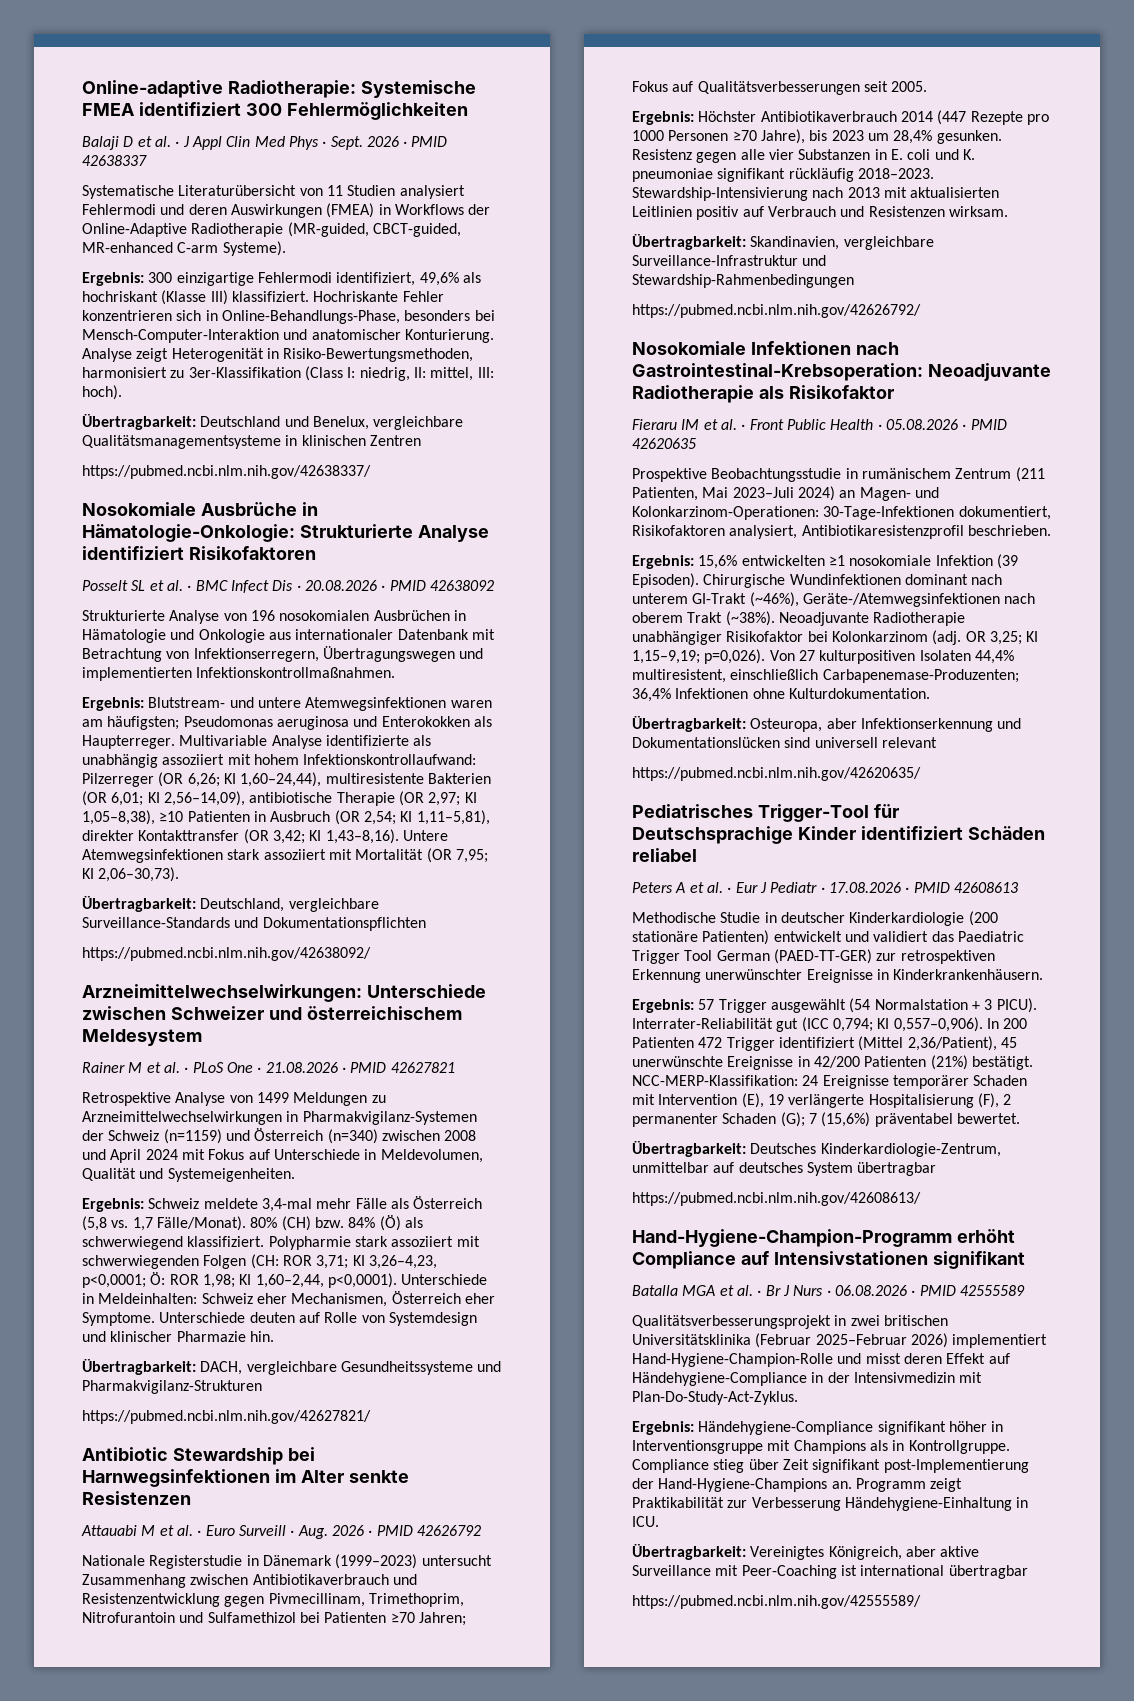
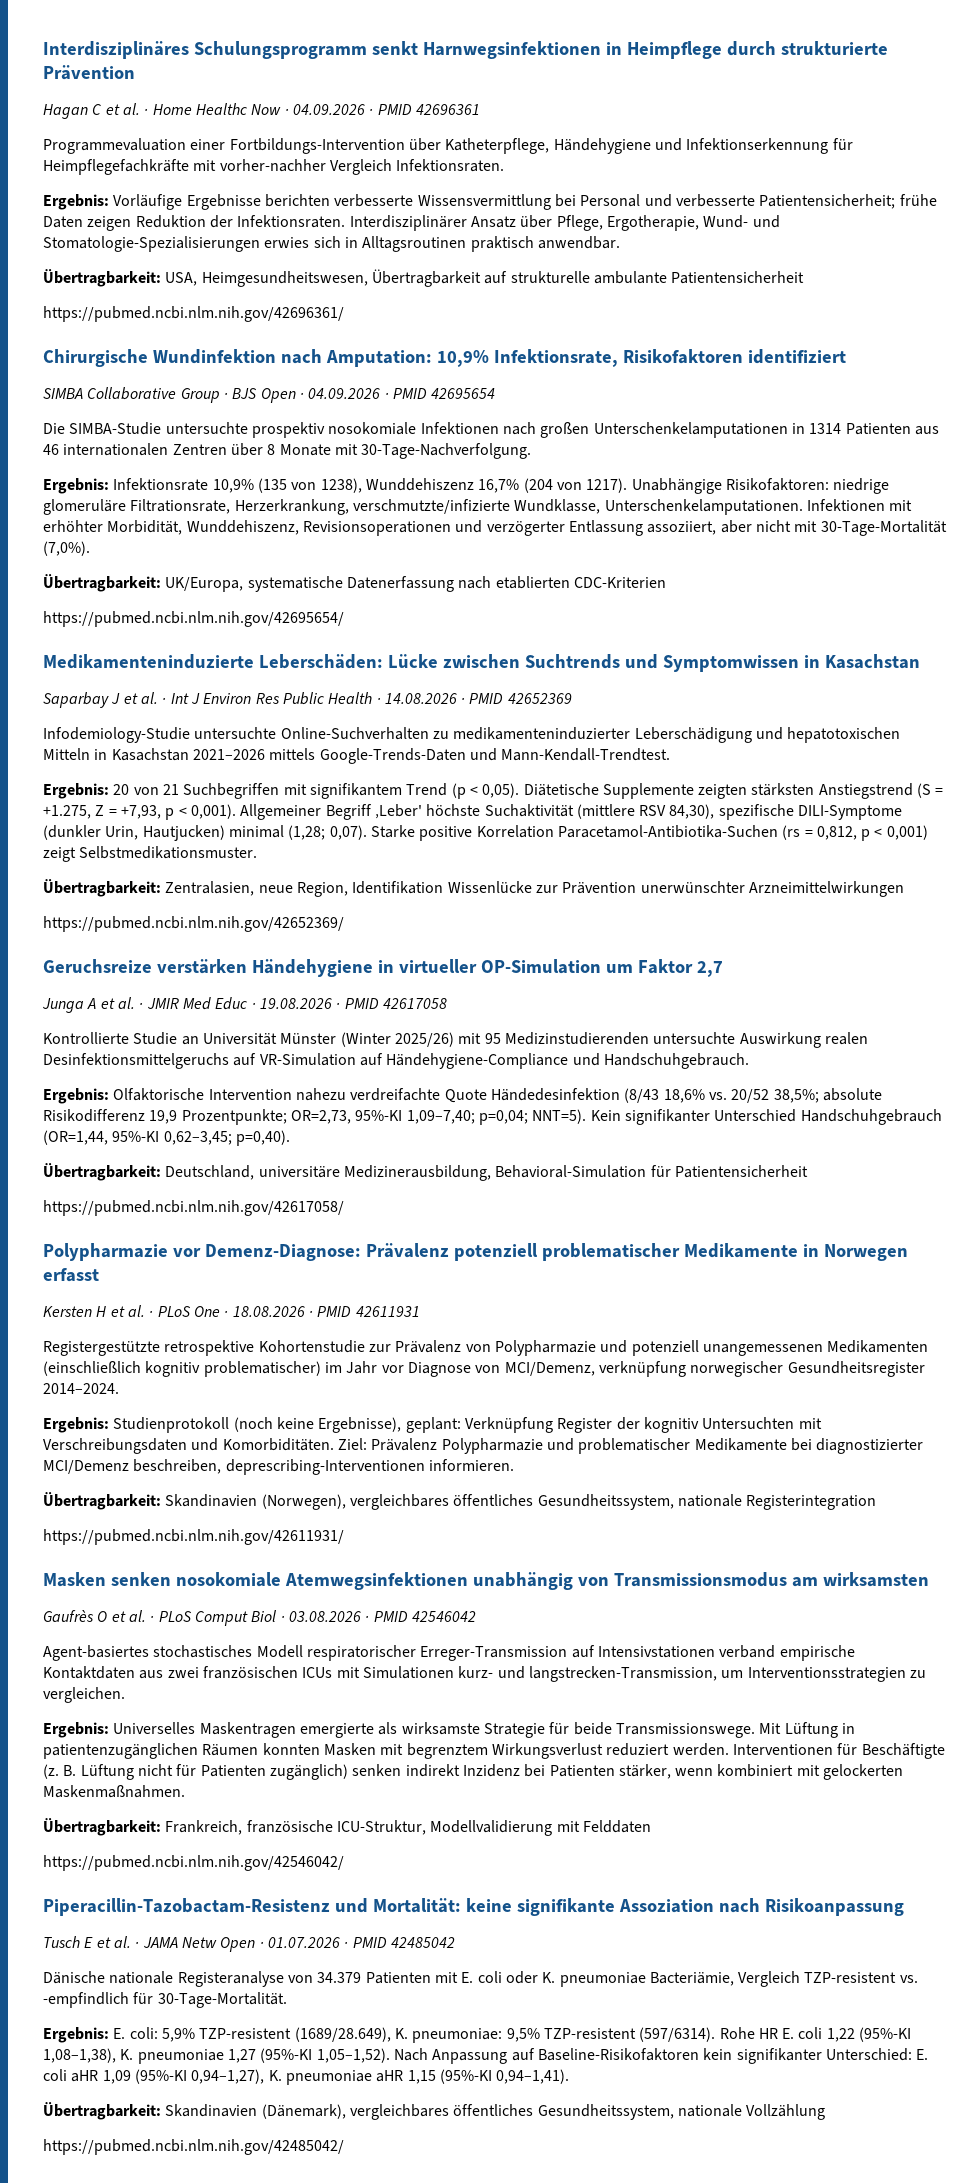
[82,80,476,98] [82,102,468,120] [82,136,448,150] [82,155,147,166] [82,185,465,199] [82,203,491,218] [82,222,461,237] [82,241,286,256] [82,272,481,286] [82,290,444,305] [82,310,495,324] [82,329,494,343] [82,348,474,362] [82,366,494,381] [82,385,122,400] [82,414,464,430] [82,435,421,449] [82,465,371,479] [82,502,318,516] [82,524,489,542] [82,546,316,560] [82,580,494,593] [82,610,466,624] [82,629,495,643] [82,646,484,662] [82,667,396,681] [82,697,492,711] [82,716,492,730] [82,735,432,749] [82,754,477,768] [82,772,491,787] [82,791,477,806] [82,810,490,825] [82,829,448,844] [82,848,488,863] [82,867,180,882] [82,896,379,912] [82,917,426,931] [82,947,371,961] [82,984,486,1002] [82,1006,462,1020] [82,1029,202,1046] [82,1062,143,1073] Online-adaptive Radiotherapie: Systemische FMEA identifiziert 300 Fehlermöglichkeiten // Balaji D et al. · J Appl Clin Med Phys · Sept. 2026 · PMID 42638337 // Systematische Literaturübersicht von 11 Studien analysiert Fehlermodi und deren Auswirkungen (FMEA) in Workflows der Online-Adaptive Radiotherapie (MR-guided, CBCT-guided, MR-enhanced C-arm Systeme). // Ergebnis: 300 einzigartige Fehlermodi identifiziert, 49,6% als hochriskant (Klasse III) klassifiziert. Hochriskante Fehler konzentrieren sich in Online-Behandlungs-Phase, besonders bei Mensch-Computer-Interaktion und anatomischer Konturierung. Analyse zeigt Heterogenität in Risiko-Bewertungsmethoden, harmonisiert zu 3er-Klassifikation (Class I: niedrig, II: mittel, III: hoch). // Übertragbarkeit: Deutschland und Benelux, vergleichbare Qualitätsmanagementsysteme in klinischen Zentren // https://pubmed.ncbi.nlm.nih.gov/42638337/ // Nosokomiale Ausbrüche in Hämatologie-Onkologie: Strukturierte Analyse identifiziert Risikofaktoren // Posselt SL et al. · BMC Infect Dis · 20.08.2026 · PMID 42638092 // Strukturierte Analyse von 196 nosokomialen Ausbrüchen in Hämatologie und Onkologie aus internationaler Datenbank mit Betrachtung von Infektionserregern, Übertragungswegen und implementierten Infektionskontrollmaßnahmen. // Ergebnis: Blutstream- und untere Atemwegsinfektionen waren am häufigsten; Pseudomonas aeruginosa und Enterokokken als Haupterreger. Multivariable Analyse identifizierte als unabhängig assoziiert mit hohem Infektionskontrollaufwand: Pilzerreger (OR 6,26; KI 1,60–24,44), multiresistente Bakterien (OR 6,01; KI 2,56–14,09), antibiotische Therapie (OR 2,97; KI 1,05–8,38), ≥10 Patienten in Ausbruch (OR 2,54; KI 1,11–5,81), direkter Kontakttransfer (OR 3,42; KI 1,43–8,16). Untere Atemwegsinfektionen stark assoziiert mit Mortalität (OR 7,95; KI 2,06–30,73). // Übertragbarkeit: Deutschland, vergleichbare Surveillance-Standards und Dokumentationspflichten // https://pubmed.ncbi.nlm.nih.gov/42638092/ // Arzneimittelwechselwirkungen: Unterschiede zwischen Schweizer und österreichischem Meldesystem // Rainer M -> [43,41,888,59] [43,65,135,80] [43,103,480,119] [43,138,853,154] [43,159,505,175] [43,194,937,210] [43,215,780,231] [43,236,620,252] [43,269,805,287] [43,306,344,322] [43,349,846,367] [43,387,496,403] [43,422,939,438] [43,443,532,459] [43,478,890,494] [43,499,913,515] [43,520,947,536] [43,541,90,556] [43,574,666,592] [43,611,344,627] [43,654,920,672] [43,692,572,708] [43,727,901,743] [43,748,671,764] [43,783,944,799] [43,804,903,820] [43,825,928,841] [43,846,258,862] [43,879,904,897] [43,916,344,932] [43,959,723,977] [42,997,447,1013] [43,1032,868,1048] [43,1053,749,1069] [43,1088,882,1104] [43,1109,942,1125] [43,1130,290,1146] [43,1163,808,1181] [43,1200,344,1216] [43,1243,908,1261] [43,1268,99,1282] [43,1306,107,1317] Interdisziplinäres Schulungsprogramm senkt Harnwegsinfektionen in Heimpflege durch strukturierte Prävention // Hagan C et al. · Home Healthc Now · 04.09.2026 · PMID 42696361 // Programmevaluation einer Fortbildungs-Intervention über Katheterpflege, Händehygiene und Infektionserkennung für Heimpflegefachkräfte mit vorher-nachher Vergleich Infektionsraten. // Ergebnis: Vorläufige Ergebnisse berichten verbesserte Wissensvermittlung bei Personal und verbesserte Patientensicherheit; frühe Daten zeigen Reduktion der Infektionsraten. Interdisziplinärer Ansatz über Pflege, Ergotherapie, Wund- und Stomatologie-Spezialisierungen erwies sich in Alltagsroutinen praktisch anwendbar. // Übertragbarkeit: USA, Heimgesundheitswesen, Übertragbarkeit auf strukturelle ambulante Patientensicherheit // https://pubmed.ncbi.nlm.nih.gov/42696361/ // Chirurgische Wundinfektion nach Amputation: 10,9% Infektionsrate, Risikofaktoren identifiziert // SIMBA Collaborative Group · BJS Open · 04.09.2026 · PMID 42695654 // Die SIMBA-Studie untersuchte prospektiv nosokomiale Infektionen nach großen Unterschenkelamputationen in 1314 Patienten aus 46 internationalen Zentren über 8 Monate mit 30-Tage-Nachverfolgung. // Ergebnis: Infektionsrate 10,9% (135 von 1238), Wunddehiszenz 16,7% (204 von 1217). Unabhängige Risikofaktoren: niedrige glomeruläre Filtrationsrate, Herzerkrankung, verschmutzte/infizierte Wundklasse, Unterschenkelamputationen. Infektionen mit erhöhter Morbidität, Wunddehiszenz, Revisionsoperationen und verzögerter Entlassung assoziiert, aber nicht mit 30-Tage-Mortalität (7,0%). // Übertragbarkeit: UK/Europa, systematische Datenerfassung nach etablierten CDC-Kriterien // https://pubmed.ncbi.nlm.nih.gov/42695654/ // Medikamenteninduzierte Leberschäden: Lücke zwischen Suchtrends und Symptomwissen in Kasachstan // Saparbay J et al. · Int J Environ Res Public Health · 14.08.2026 · PMID 42652369 // Infodemiology-Studie untersuchte Online-Suchverhalten zu medikamenteninduzierter Leberschädigung und hepatotoxischen Mitteln in Kasachstan 2021–2026 mittels Google-Trends-Daten und Mann-Kendall-Trendtest. // Ergebnis: 20 von 21 Suchbegriffen mit signifikantem Trend (p < 0,05). Diätetische Supplemente zeigten stärksten Anstiegstrend (S = +1.275, Z = +7,93, p < 0,001). Allgemeiner Begriff ‚Leber' höchste Suchaktivität (mittlere RSV 84,30), spezifische DILI-Symptome (dunkler Urin, Hautjucken) minimal (1,28; 0,07). Starke positive Korrelation Paracetamol-Antibiotika-Suchen (rs = 0,812, p < 0,001) zeigt Selbstmedikationsmuster. // Übertragbarkeit: Zentralasien, neue Region, Identifikation Wissenlücke zur Prävention unerwünschter Arzneimittelwirkungen // https://pubmed.ncbi.nlm.nih.gov/42652369/ // Geruchsreize verstärken Händehygiene in virtueller OP-Simulation um Faktor 2,7 // Junga A et al. · JMIR Med Educ · 19.08.2026 · PMID 42617058 // Kontrollierte Studie an Universität Münster (Winter 2025/26) mit 95 Medizinstudierenden untersuchte Auswirkung realen Desinfektionsmittelgeruchs auf VR-Simulation auf Händehygiene-Compliance und Handschuhgebrauch. // Ergebnis: Olfaktorische Intervention nahezu verdreifachte Quote Händedesinfektion (8/43 18,6% vs. 20/52 38,5%; absolute Risikodifferenz 19,9 Prozentpunkte; OR=2,73, 95%-KI 1,09–7,40; p=0,04; NNT=5). Kein signifikanter Unterschied Handschuhgebrauch (OR=1,44, 95%-KI 0,62–3,45; p=0,40). // Übertragbarkeit: Deutschland, universitäre Medizinerausbildung, Behavioral-Simulation für Patientensicherheit // https://pubmed.ncbi.nlm.nih.gov/42617058/ // Polypharmazie vor Demenz-Diagnose: Prävalenz potenziell problematischer Medikamente in Norwegen erfasst // Kersten H
[265,1062,455,1073] [82,1092,386,1106] [82,1111,477,1125] [82,1128,477,1144] [82,1149,483,1163] [82,1168,295,1182] [82,1196,483,1212] [82,1215,423,1231] [82,1236,480,1250] [82,1254,437,1269] [82,1272,488,1288] [82,1291,495,1307] [82,1312,477,1326] [82,1331,274,1342] [82,1359,502,1375] [82,1380,262,1394] [82,1410,371,1424] [82,1447,315,1465] [82,1469,409,1487] [82,1491,191,1505] [81,1525,481,1539] [82,1554,492,1569] [82,1574,417,1588] [82,1593,464,1607] [82,1612,466,1626] [632,81,928,95] [632,110,1049,125] [632,129,1002,144] [632,149,975,163] [632,168,934,182] [632,187,1000,201] [632,206,1008,220] [632,234,934,250] [632,255,827,266] [632,274,854,288] [632,304,921,318] [632,341,899,355] [632,363,1051,381] [632,385,894,403] [632,419,1007,430] [632,438,696,449] [632,467,1045,482] [632,486,939,501] [632,506,1051,520] [632,525,1051,539] [632,554,1018,569] [632,573,1003,588] [632,592,1036,607] [632,611,966,626] [632,630,1039,645] [632,649,1014,664] [632,669,1019,683] [632,688,930,702] [632,716,1022,732] [632,737,937,748] [632,767,921,781] [632,804,899,822] [632,826,1045,844] [632,848,697,862] [632,882,1018,893] [632,911,998,926] [632,930,1024,945] [632,949,995,964] [632,969,1044,983] [632,998,1037,1013] [632,1017,1028,1032] [632,1036,1017,1051] [632,1055,1033,1070] [632,1075,1028,1089] [632,1093,1012,1108] [632,1112,1020,1127] [632,1141,1001,1157] [632,1162,937,1176] [632,1192,921,1206] [632,1229,1015,1247] [632,1251,1025,1269] [632,1285,1025,1296] [632,1315,948,1329] [632,1333,1048,1348] [632,1353,1010,1367] [632,1372,983,1386] [632,1391,798,1405] [632,1421,1004,1435] [632,1440,1010,1454] [632,1459,1029,1473] [632,1478,963,1492] [632,1497,1029,1511] [632,1516,659,1527] [632,1544,980,1560] [632,1565,1028,1579] [632,1595,921,1609] 21.08.2026 · PMID 42627821 // Retrospektive Analyse von 1499 Meldungen zu Arzneimittelwechselwirkungen in Pharmakvigilanz-Systemen der Schweiz (n=1159) und Österreich (n=340) zwischen 2008 und April 2024 mit Fokus auf Unterschiede in Meldevolumen, Qualität und Systemeigenheiten. // Ergebnis: Schweiz meldete 3,4-mal mehr Fälle als Österreich (5,8 vs. 1,7 Fälle/Monat). 80% (CH) bzw. 84% (Ö) als schwerwiegend klassifiziert. Polypharmie stark assoziiert mit schwerwiegenden Folgen (CH: ROR 3,71; KI 3,26–4,23, p<0,0001; Ö: ROR 1,98; KI 1,60–2,44, p<0,0001). Unterschiede in Meldeinhalten: Schweiz eher Mechanismen, Österreich eher Symptome. Unterschiede deuten auf Rolle von Systemdesign und klinischer Pharmazie hin. // Übertragbarkeit: DACH, vergleichbare Gesundheitssysteme und Pharmakvigilanz-Strukturen // https://pubmed.ncbi.nlm.nih.gov/42627821/ // Antibiotic Stewardship bei Harnwegsinfektionen im Alter senkte Resistenzen // Attauabi M et al. · Euro Surveill · Aug. 2026 · PMID 42626792 // Nationale Registerstudie in Dänemark (1999–2023) untersucht Zusammenhang zwischen Antibiotikaverbrauch und Resistenzentwicklung gegen Pivmecillinam, Trimethoprim, Nitrofurantoin und Sulfamethizol bei Patienten ≥70 Jahren; Fokus auf Qualitätsverbesserungen seit 2005. // Ergebnis: Höchster Antibiotikaverbrauch 2014 (447 Rezepte pro 1000 Personen ≥70 Jahre), bis 2023 um 28,4% gesunken. Resistenz gegen alle vier Substanzen in E. coli und K. pneumoniae signifikant rückläufig 2018–2023. Stewardship-Intensivierung nach 2013 mit aktualisierten Leitlinien positiv auf Verbrauch und Resistenzen wirksam. // Übertragbarkeit: Skandinavien, vergleichbare Surveillance-Infrastruktur und Stewardship-Rahmenbedingungen // https://pubmed.ncbi.nlm.nih.gov/42626792/ // Nosokomiale Infektionen nach Gastrointestinal-Krebsoperation: Neoadjuvante Radiotherapie als Risikofaktor // Fieraru IM et al. · Front Public Health · 05.08.2026 · PMID 42620635 // Prospektive Beobachtungsstudie in rumänischem Zentrum (211 Patienten, Mai 2023–Juli 2024) an Magen- und Kolonkarzinom-Operationen: 30-Tage-Infektionen dokumentiert, Risikofaktoren analysiert, Antibiotikaresistenzprofil beschrieben. // Ergebnis: 15,6% entwickelten ≥1 nosokomiale Infektion (39 Episoden). Chirurgische Wundinfektionen dominant nach unterem GI-Trakt (~46%), Geräte-/Atemwegsinfektionen nach oberem Trakt (~38%). Neoadjuvante Radiotherapie unabhängiger Risikofaktor bei Kolonkarzinom (adj. OR 3,25; KI 1,15–9,19; p=0,026). Von 27 kulturpositiven Isolaten 44,4% multiresistent, einschließlich Carbapenemase-Produzenten; 36,4% Infektionen ohne Kulturdokumentation. // Übertragbarkeit: Osteuropa, aber Infektionserkennung und Dokumentationslücken sind universell relevant // https://pubmed.ncbi.nlm.nih.gov/42620635/ // Pediatrisches Trigger-Tool für Deutschsprachige Kinder identifiziert Schäden reliabel // Peters A et al. · Eur J Pediatr · 17.08.2026 · PMID 42608613 // Methodische Studie in deutscher Kinderkardiologie (200 stationäre Patienten) entwickelt und validiert das Paediatric Trigger Tool German (PAED-TT-GER) zur retrospektiven Erkennung unerwünschter Ereignisse in Kinderkrankenhäusern. // Ergebnis: 57 Trigger ausgewählt (54 Normalstation + 3 PICU). Interrater-Reliabilität gut (ICC 0,794; KI 0,557–0,906). In 200 Patienten 472 Trigger identifiziert (Mittel 2,36/Patient), 45 unerwünschte Ereignisse in 42/200 Patienten (21%) bestätigt. NCC-MERP-Klassifikation: 24 Ereignisse temporärer Schaden mit Intervention (E), 19 verlängerte Hospitalisierung (F), 2 permanenter Schaden (G); 7 (15,6%) präventabel bewertet. // Übertragbarkeit: Deutsches Kinderkardiologie-Zentrum, unmittelbar auf deutsches System übertragbar // https://pubmed.ncbi.nlm.nih.gov/42608613/ // Hand-Hygiene-Champion-Programm erhöht Compliance auf Intensivstationen signifikant // Batalla MGA et al. · Br J Nurs · 06.08.2026 · PMID 42555589 // Qualitätsverbesserungsprojekt in zwei britischen Universitätsklinika (Februar 2025–Februar 2026) implementiert Hand-Hygiene-Champion-Rolle und misst deren Effekt auf Händehygiene-Compliance in der Intensivmedizin mit Plan-Do-Study-Act-Zyklus. // Ergebnis: Händehygiene-Compliance signifikant höher in Interventionsgruppe mit Champions als in Kontrollgruppe. Compliance stieg über Zeit signifikant post-Implementierung der Hand-Hygiene-Champions an. Programm zeigt Praktikabilität zur Verbesserung Händehygiene-Einhaltung in ICU. // Übertragbarkeit: Vereinigtes Königreich, aber aktive Surveillance mit Peer-Coaching ist international übertragbar // https://pubmed.ncbi.nlm.nih.gov/42555589/ -> [232,1306,420,1317] [43,1340,929,1356] [43,1361,925,1377] [43,1383,119,1394] [43,1417,822,1433] [43,1438,924,1454] [43,1459,514,1475] [43,1492,877,1510] [43,1529,344,1545] [43,1572,929,1590] [43,1610,476,1626] [43,1645,855,1661] [43,1666,926,1682] [43,1687,125,1703] [43,1722,855,1738] [43,1743,945,1759] [43,1764,904,1780] [43,1785,185,1798] [43,1818,651,1836] [43,1855,344,1871] [43,1898,904,1916] [43,1936,455,1952] [43,1971,918,1987] [43,1992,287,2008] [43,2027,912,2043] [43,2048,929,2064] [43,2069,570,2085] [43,2102,826,2120] [43,2139,344,2155] 18.08.2026 · PMID 42611931 // Registergestützte retrospektive Kohortenstudie zur Prävalenz von Polypharmazie und potenziell unangemessenen Medikamenten (einschließlich kognitiv problematischer) im Jahr vor Diagnose von MCI/Demenz, verknüpfung norwegischer Gesundheitsregister 2014–2024. // Ergebnis: Studienprotokoll (noch keine Ergebnisse), geplant: Verknüpfung Register der kognitiv Untersuchten mit Verschreibungsdaten und Komorbiditäten. Ziel: Prävalenz Polypharmazie und problematischer Medikamente bei diagnostizierter MCI/Demenz beschreiben, deprescribing-Interventionen informieren. // Übertragbarkeit: Skandinavien (Norwegen), vergleichbares öffentliches Gesundheitssystem, nationale Registerintegration // https://pubmed.ncbi.nlm.nih.gov/42611931/ // Masken senken nosokomiale Atemwegsinfektionen unabhängig von Transmissionsmodus am wirksamsten // Gaufrès O et al. · PLoS Comput Biol · 03.08.2026 · PMID 42546042 // Agent-basiertes stochastisches Modell respiratorischer Erreger-Transmission auf Intensivstationen verband empirische Kontaktdaten aus zwei französischen ICUs mit Simulationen kurz- und langstrecken-Transmission, um Interventionsstrategien zu vergleichen. // Ergebnis: Universelles Maskentragen emergierte als wirksamste Strategie für beide Transmissionswege. Mit Lüftung in patientenzugänglichen Räumen konnten Masken mit begrenztem Wirkungsverlust reduziert werden. Interventionen für Beschäftigte (z. B. Lüftung nicht für Patienten zugänglich) senken indirekt Inzidenz bei Patienten stärker, wenn kombiniert mit gelockerten Maskenmaßnahmen. // Übertragbarkeit: Frankreich, französische ICU-Struktur, Modellvalidierung mit Felddaten // https://pubmed.ncbi.nlm.nih.gov/42546042/ // Piperacillin-Tazobactam-Resistenz und Mortalität: keine signifikante Assoziation nach Risikoanpassung // Tusch E et al. · JAMA Netw Open · 01.07.2026 · PMID 42485042 // Dänische nationale Registeranalyse von 34.379 Patienten mit E. coli oder K. pneumoniae Bacteriämie, Vergleich TZP-resistent vs. -empfindlich für 30-Tage-Mortalität. // Ergebnis: E. coli: 5,9% TZP-resistent (1689/28.649), K. pneumoniae: 9,5% TZP-resistent (597/6314). Rohe HR E. coli 1,22 (95%-KI 1,08–1,38), K. pneumoniae 1,27 (95%-KI 1,05–1,52). Nach Anpassung auf Baseline-Risikofaktoren kein signifikanter Unterschied: E. coli aHR 1,09 (95%-KI 0,94–1,27), K. pneumoniae aHR 1,15 (95%-KI 0,94–1,41). // Übertragbarkeit: Skandinavien (Dänemark), vergleichbares öffentliches Gesundheitssystem, nationale Vollzählung // https://pubmed.ncbi.nlm.nih.gov/42485042/

